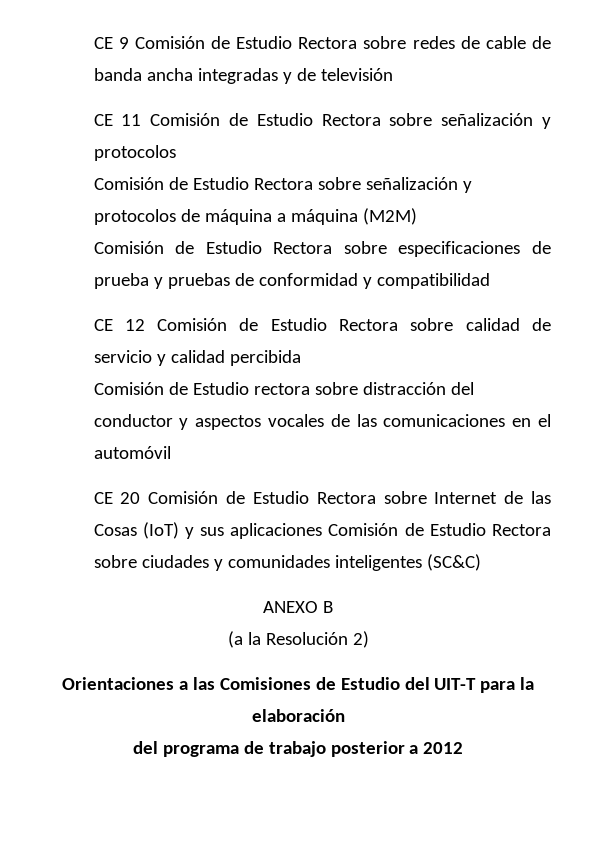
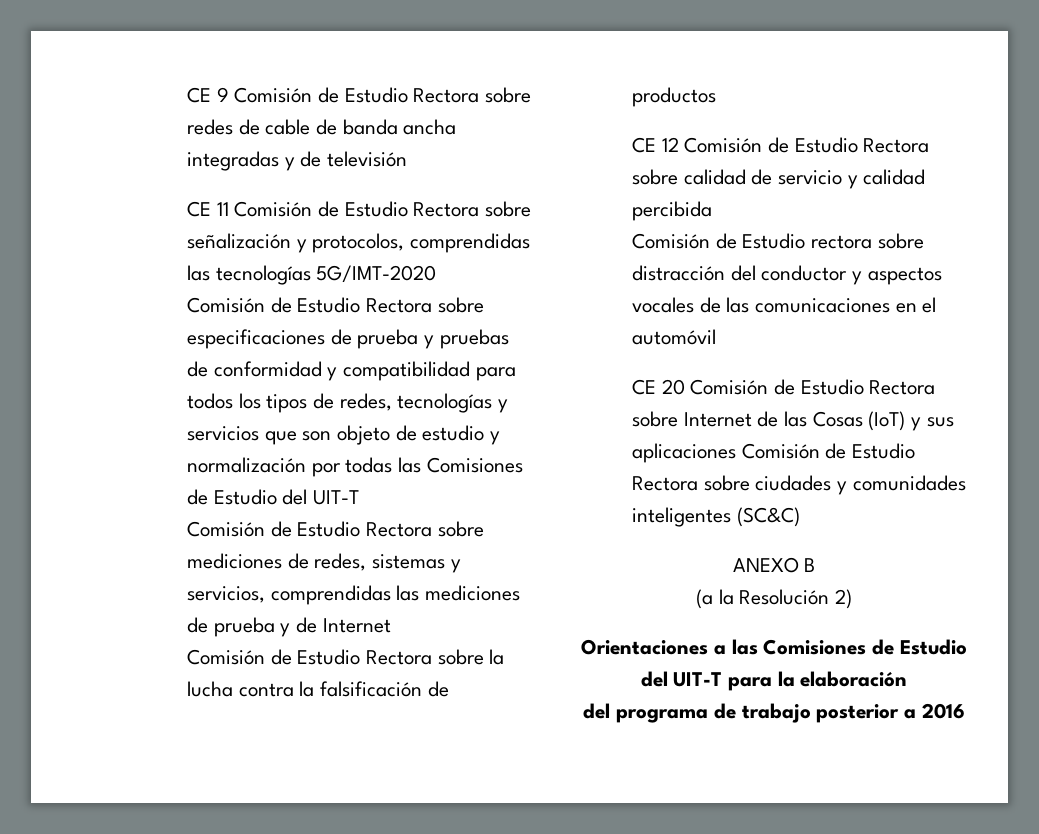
[93,145,176,161] [93,177,472,193] [93,208,417,225] protocolos // Comisión de Estudio Rectora sobre señalización y protocolos de máquina a máquina (M2M) -> [312,233,530,253] [186,265,437,285] protocolos, comprendidas las tecnologías 5G/IMT-2020
(490, 281) none -> [475,367,516,381] [186,393,508,413] [186,425,500,445] [186,457,523,477] [186,489,359,505] [186,521,484,537] [186,553,461,573] [186,585,520,605] [186,617,391,637] [186,649,505,665] [186,681,449,697] [631,87,716,107] para todos los tipos de redes, tecnologías y servicios que son objeto de estudio y normalización por todas las Comisiones de Estudio del UIT-T // Comisión de Estudio Rectora sobre mediciones de redes, sistemas y servicios, comprendidas las mediciones de prueba y de Internet // Comisión de Estudio Rectora sobre la lucha contra la falsificación de productos
[423,742,464,754] 2012 -> [921,703,965,719] 2016

